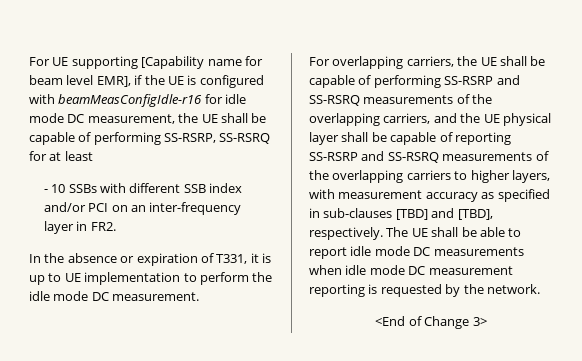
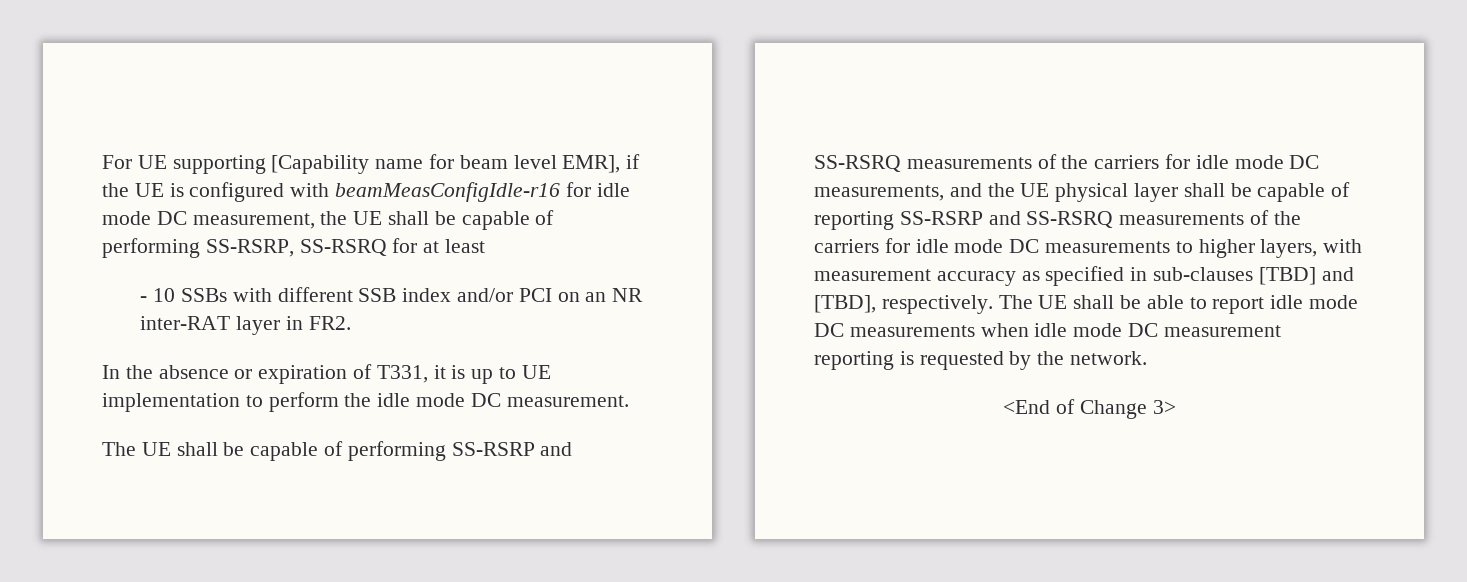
[149,202,242,215] inter-frequency -> [612,288,644,302] [140,316,231,330] NR inter-RAT
[309,56,478,69] For overlapping carriers, the -> [102,442,136,456] The
[309,113,431,126] overlapping carriers, -> [1094,154,1320,169] [814,185,944,201] carriers for idle mode DC measurements,
[332,170,451,183] overlapping carriers -> [814,238,1171,253] carriers for idle mode DC measurements

